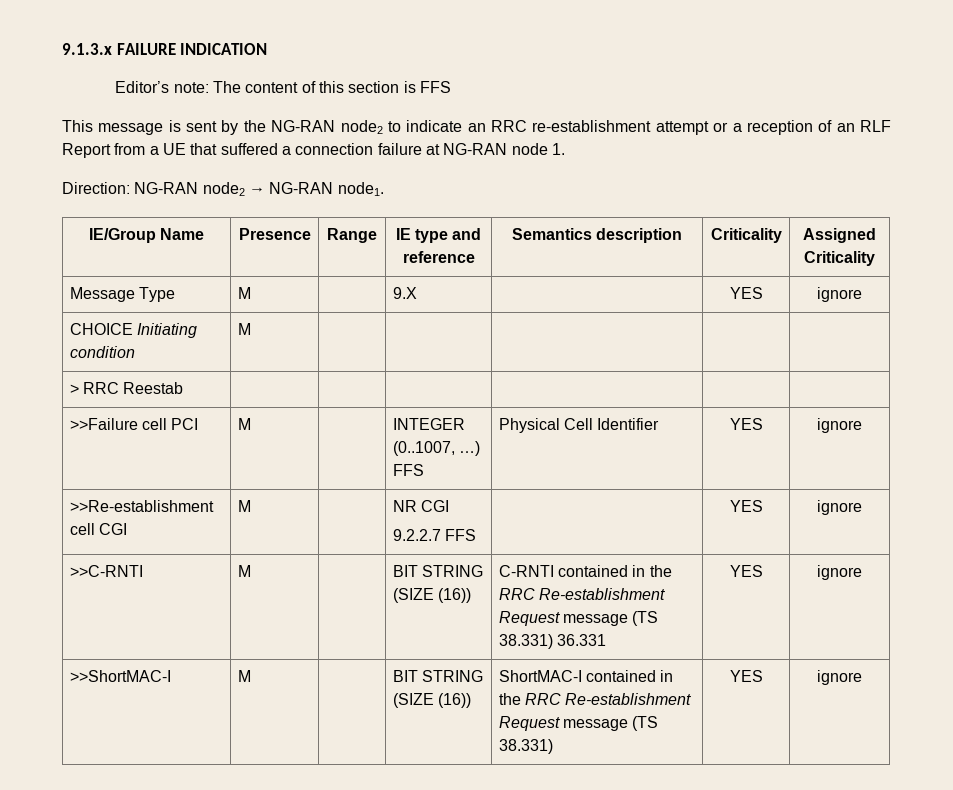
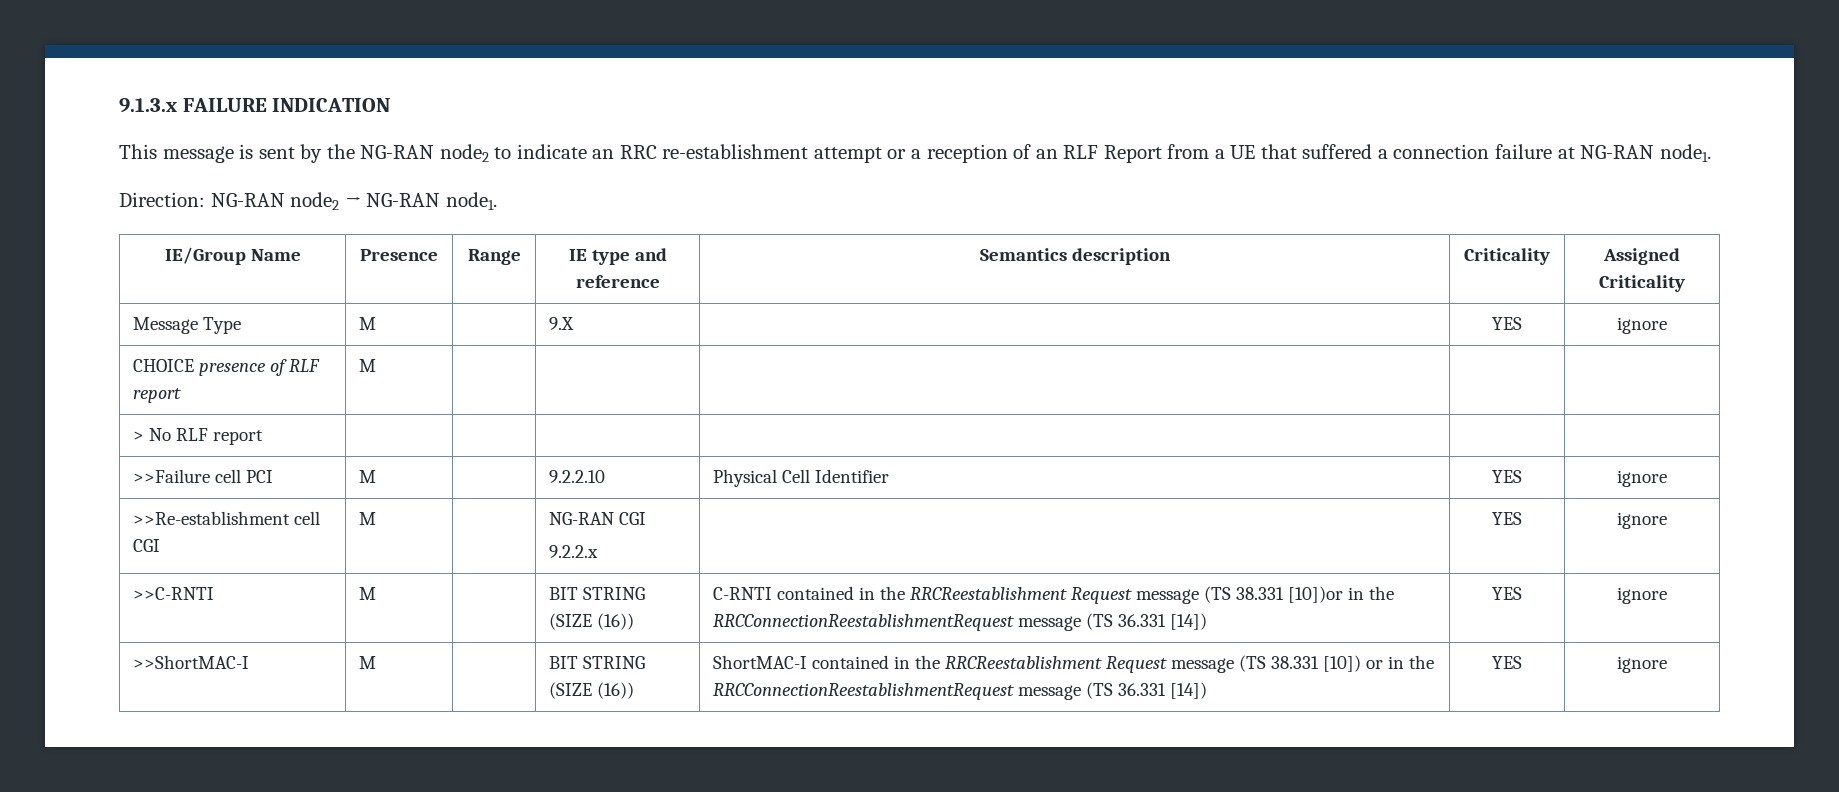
[115,81,451,93] // Editor’s note: The content of this section is FFS -> (391, 105) none
[511,143,565,155] node 1. -> [1659,144,1711,162] node1.
[137,323,198,338] [69,346,135,358] Initiating condition -> [199,359,321,376] [133,388,182,403] presence of RLF report
[83,382,184,394] RRC Reestab -> [149,428,264,445] No RLF report
[392,418,465,430] [392,441,481,456] [392,464,424,476] INTEGER (0..1007, …) FFS -> [549,470,606,483] 9.2.2.10
[392,500,417,512] NR -> [549,512,615,525] NG-RAN
[392,529,477,541] 9.2.2.7 FFS -> [549,545,599,558] 9.2.2.x
[498,588,666,600] [498,611,659,626] [498,634,607,649] RRC Re-establishment Request message (TS 38.331) 36.331 -> [910,586,1395,604] [713,613,1208,631] RRCReestablishment Request message (TS 38.331 [10])or in the RRCConnectionReestablishmentRequest message (TS 36.331 [14])
[525,693,692,705] [498,716,659,731] [498,739,553,754] RRC Re-establishment Request message (TS 38.331) -> [945,655,1435,673] [713,682,1208,700] RRCReestablishment Request message (TS 38.331 [10]) or in the RRCConnectionReestablishmentRequest message (TS 36.331 [14])

